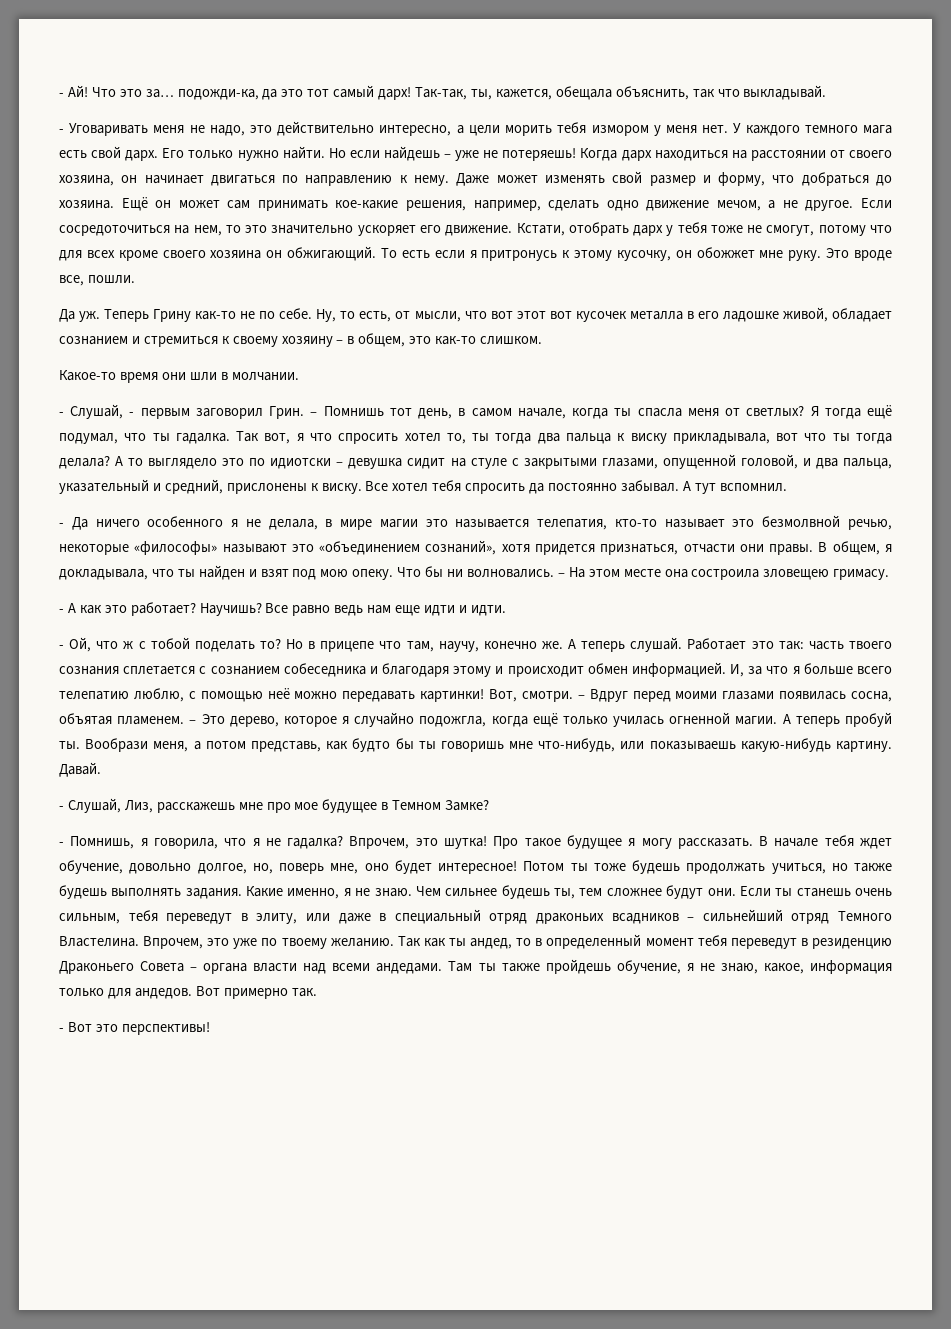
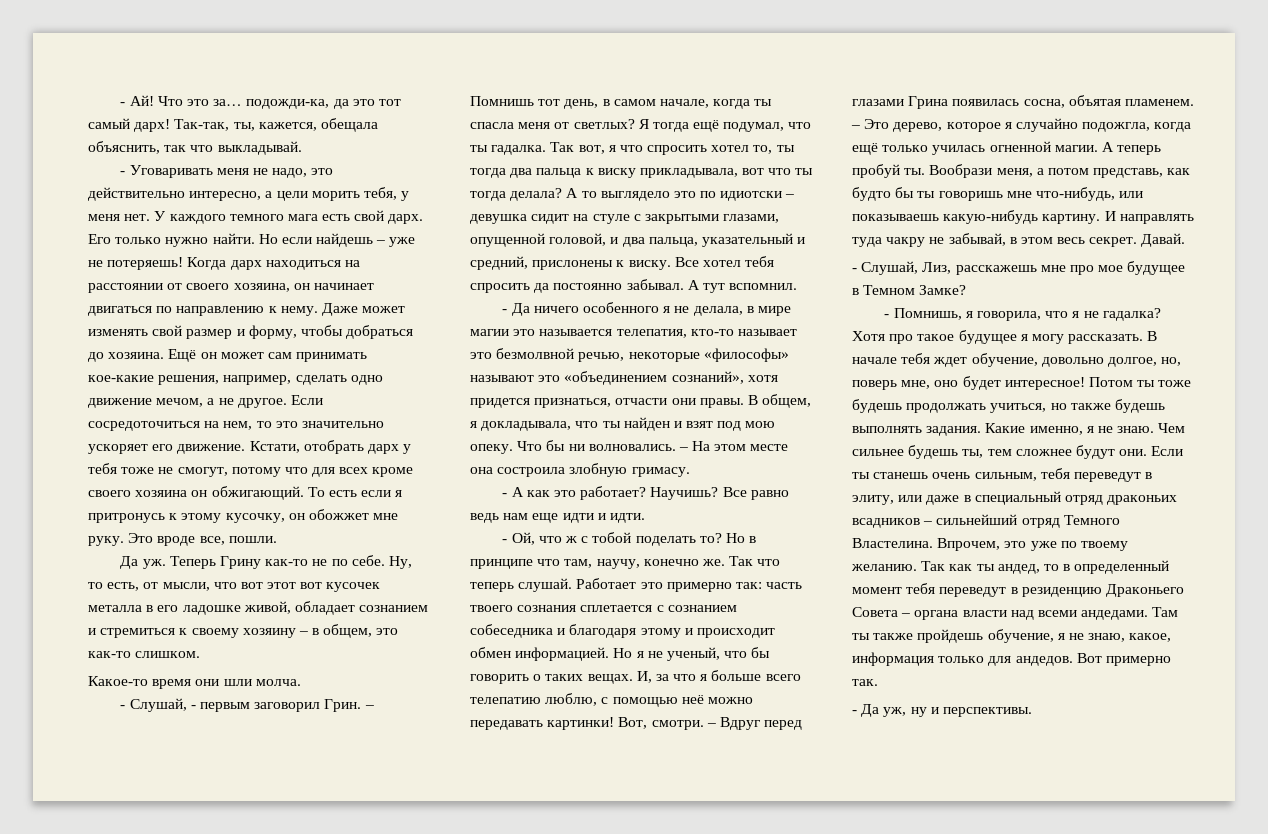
[557,122,649,136] тебя измором -> [363,187,397,200] тебя,
[772,175,795,183] что -> [300,325,343,336] чтобы
[220,372,299,381] в молчании. -> [255,679,301,686] молча.
[763,569,830,580] зловещею -> [569,463,628,477] злобную
[320,641,375,652] прицепе -> [470,559,533,569] принципе
[568,639,577,649] А -> [729,556,781,566] Так что
(774, 645) none -> [666,582,732,592] примерно
(726, 669) none -> [613,647,771,661] [470,674,633,684] Но я не ученый, что бы говорить о таких вещах.
[675,691,775,700] моими глазами -> [852,96,949,109] глазами Грина
(892, 746) none -> [1104,211,1194,224] [852,233,1138,247] И направлять туда чакру не забывай, в этом весь секрет.
[349,836,519,849] Впрочем, это шутка! Про -> [852,331,914,344] Хотя про
[67,1022,210,1035] Вот это перспективы! -> [861,704,1032,717] Да уж, ну и перспективы.

